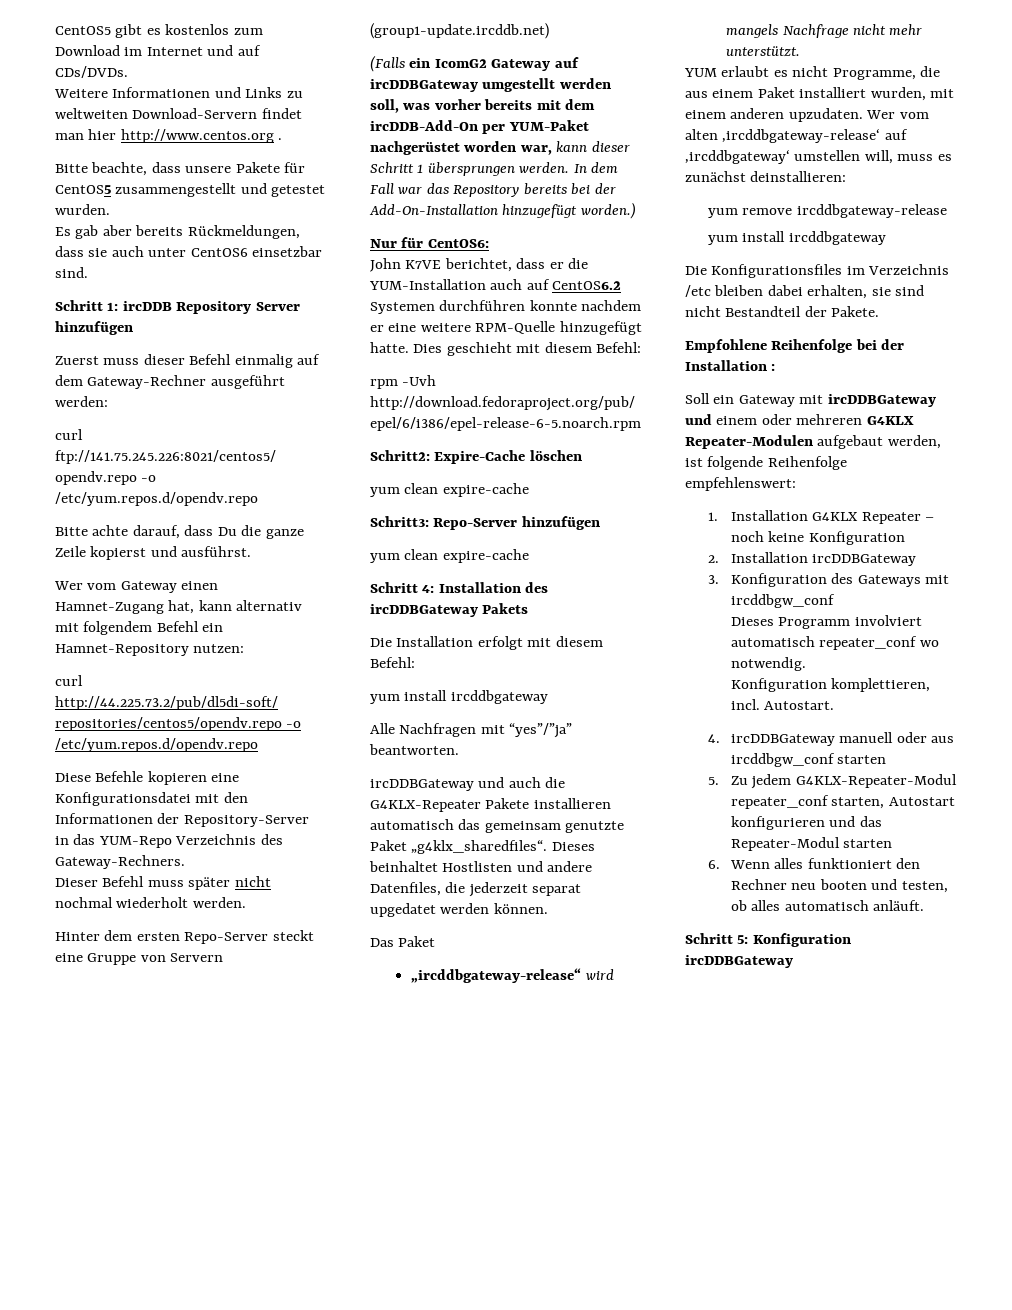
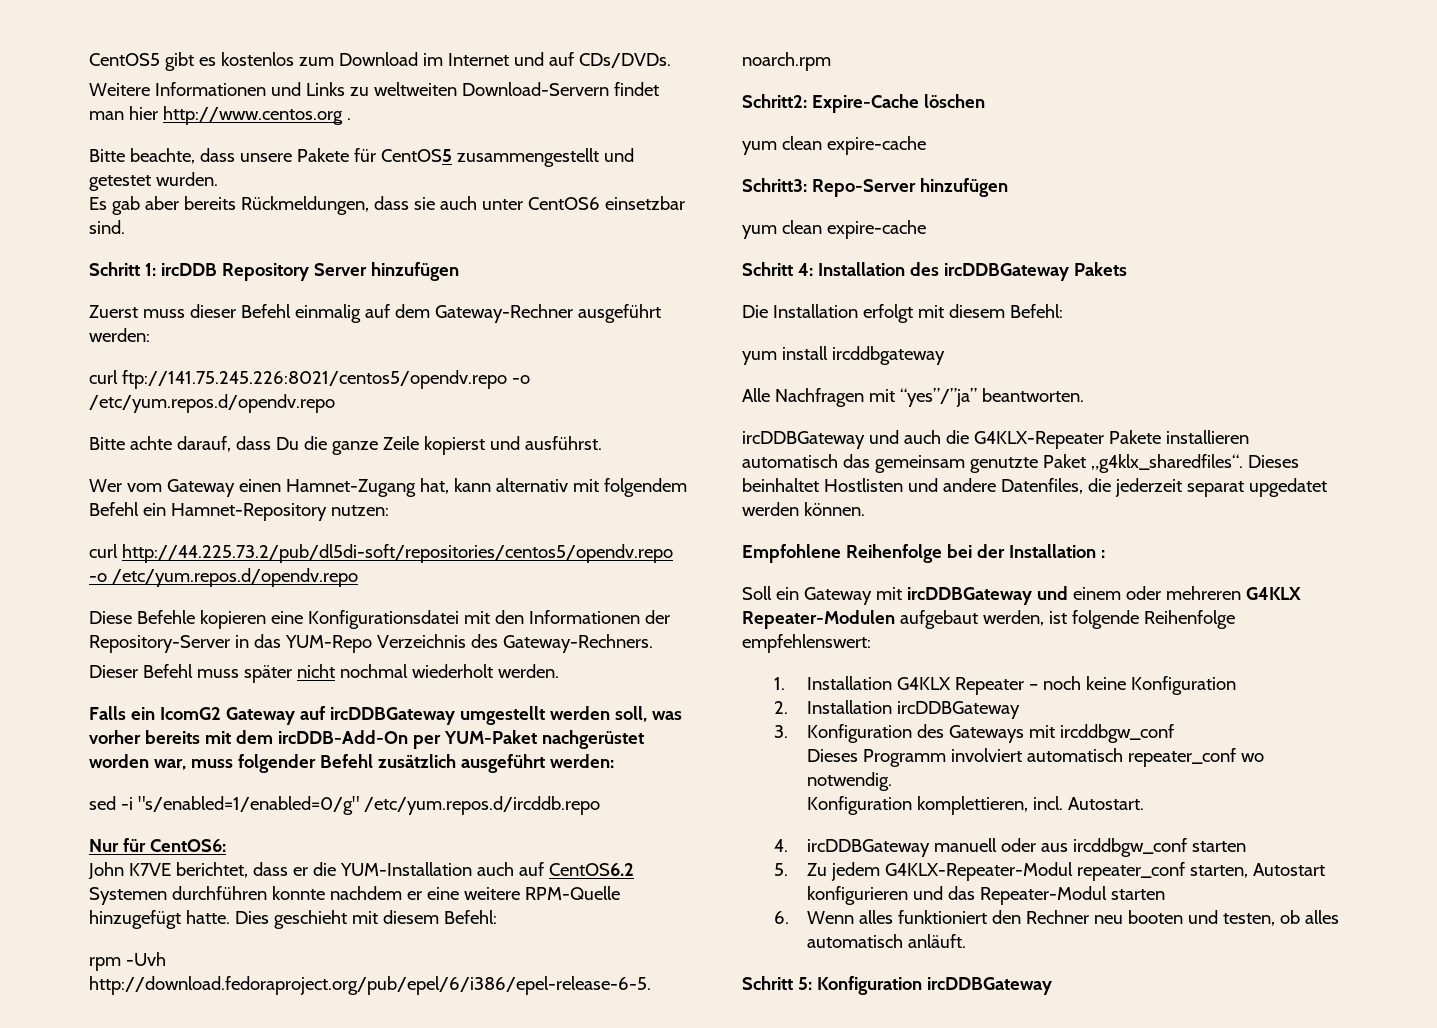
[55,930,314,944] [55,953,224,965] [370,23,549,39] [370,55,405,72] Hinter dem ersten Repo-Server steckt eine Gruppe von Servern (group1-update.ircddb.net) // (Falls -> [89,706,126,720] Falls
[556,141,630,152] [370,162,619,176] [370,183,616,197] [369,202,636,219] kann dieser Schritt 1 übersprungen werden. In dem Fall war das Repository bereits bei der Add-On-Installation hinzugefügt worden.) -> [190,754,614,773] [89,796,600,815] muss folgender Befehl zusätzlich ausgeführt werden: // sed -i "s/enabled=1/enabled=0/g" /etc/yum.repos.d/ircddb.repo
[370,936,436,947] [411,968,614,983] [726,24,923,38] [726,46,801,57] [684,66,941,80] [685,87,955,101] [685,108,929,122] [685,129,908,143] [685,150,952,164] [685,171,847,182] [707,204,947,218] [707,231,886,245] [685,264,950,278] [685,285,925,299] [685,306,880,317] // Das Paket // „ircddbgateway-release“ wird mangels Nachfrage nicht mehr unterstützt. // YUM erlaubt es nicht Programme, die aus einem Paket installiert wurden, mit einem anderen upzudaten. Wer vom alten ‚ircddbgateway-release‘ auf ‚ircddbgateway‘ umstellen will, muss es zunächst deinstallieren: // yum remove ircddbgateway-release // yum install ircddbgateway // Die Konfigurationsfiles im Verzeichnis /etc bleiben dabei erhalten, sie sind nicht Bestandteil der Pakete. -> (865, 509) none

